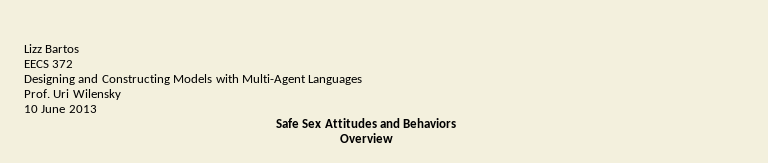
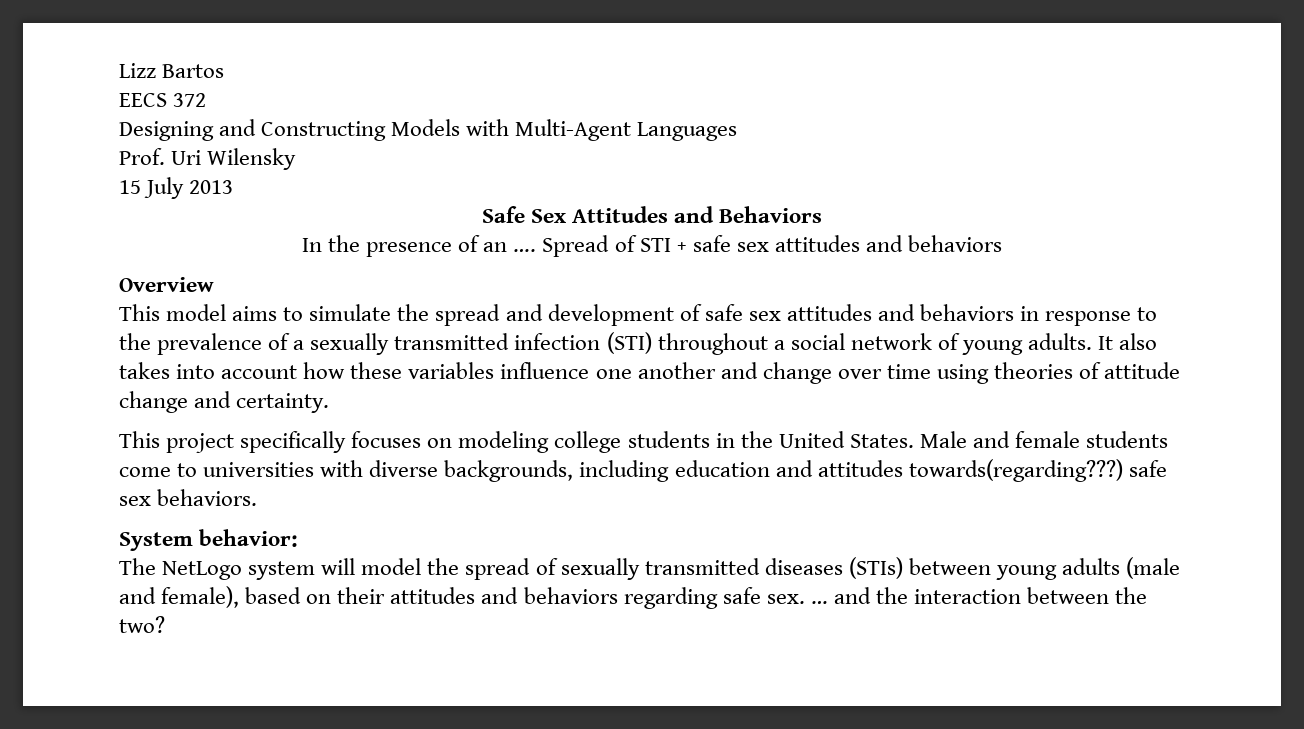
[24,105,66,113] 10 June -> [119,177,185,199] 15 July
[339,133,393,143] Overview -> [301,235,1003,257] [119,277,214,292] [119,304,1158,326] [119,332,1158,355] [119,362,1181,384] [119,391,330,413] [119,431,1169,453] [119,459,1167,482] [119,489,258,506] [119,529,299,551] [119,557,1181,580] [119,586,1148,609] [119,616,165,633] In the presence of an …. Spread of STI + safe sex attitudes and behaviors // Overview // This model aims to simulate the spread and development of safe sex attitudes and behaviors in response to the prevalence of a sexually transmitted infection (STI) throughout a social network of young adults. It also takes into account how these variables influence one another and change over time using theories of attitude change and certainty. // This project specifically focuses on modeling college students in the United States. Male and female students come to universities with diverse backgrounds, including education and attitudes towards(regarding???) safe sex behaviors. // System behavior: // The NetLogo system will model the spread of sexually transmitted diseases (STIs) between young adults (male and female), based on their attitudes and behaviors regarding safe sex. … and the interaction between the two?

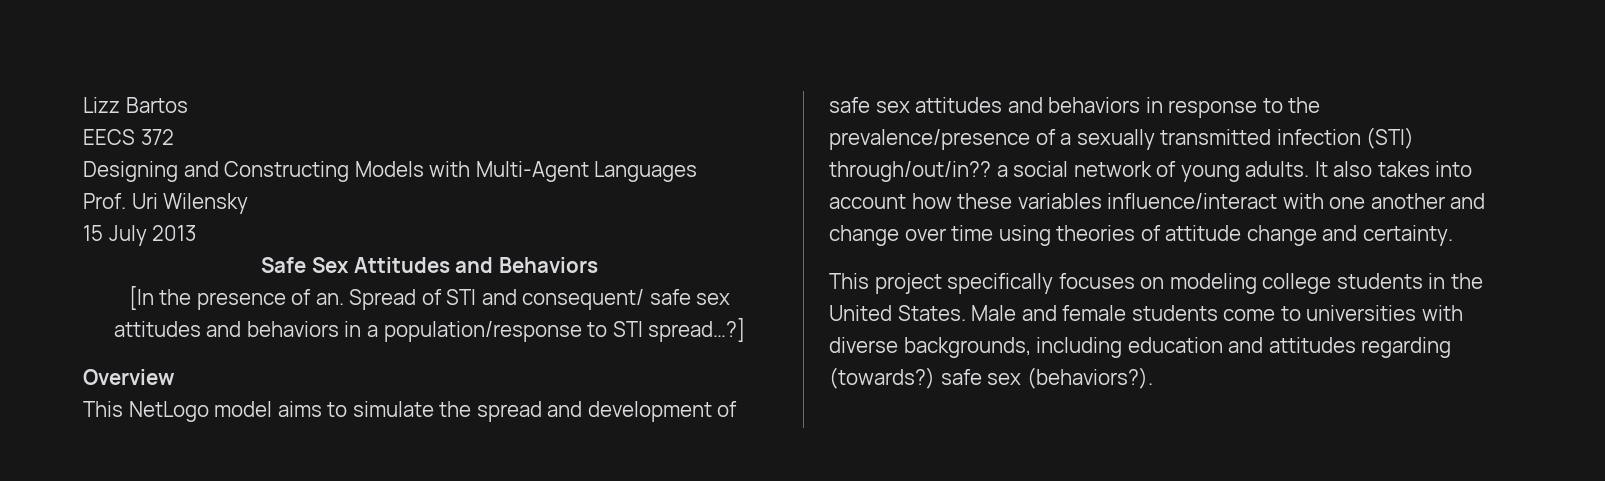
[301,238,322,252] In -> [128,286,154,310] [In
[483,242,537,252] an …. -> [315,293,344,305] an.
[676,235,1003,252] + safe sex attitudes and behaviors -> [481,289,731,310] [113,318,746,342] and consequent/ safe sex attitudes and behaviors in a population/response to STI spread…?]
(160, 312) none -> [128,401,209,422] NetLogo
[157,333,263,355] prevalence -> [829,129,1030,150] prevalence/presence
[657,333,768,355] throughout -> [829,161,991,182] through/out/in??
[500,362,590,379] influence -> [1107,193,1324,209] influence/interact with
[908,459,1167,482] [119,489,258,506] [119,529,299,551] [119,557,1181,580] [119,586,1148,609] [119,616,165,633] towards(regarding???) safe sex behaviors. // System behavior: // The NetLogo system will model the spread of sexually transmitted diseases (STIs) between young adults (male and female), based on their attitudes and behaviors regarding safe sex. … and the interaction between the two? -> [1361,337,1452,358] [829,367,1153,389] regarding (towards?) safe sex (behaviors?).

